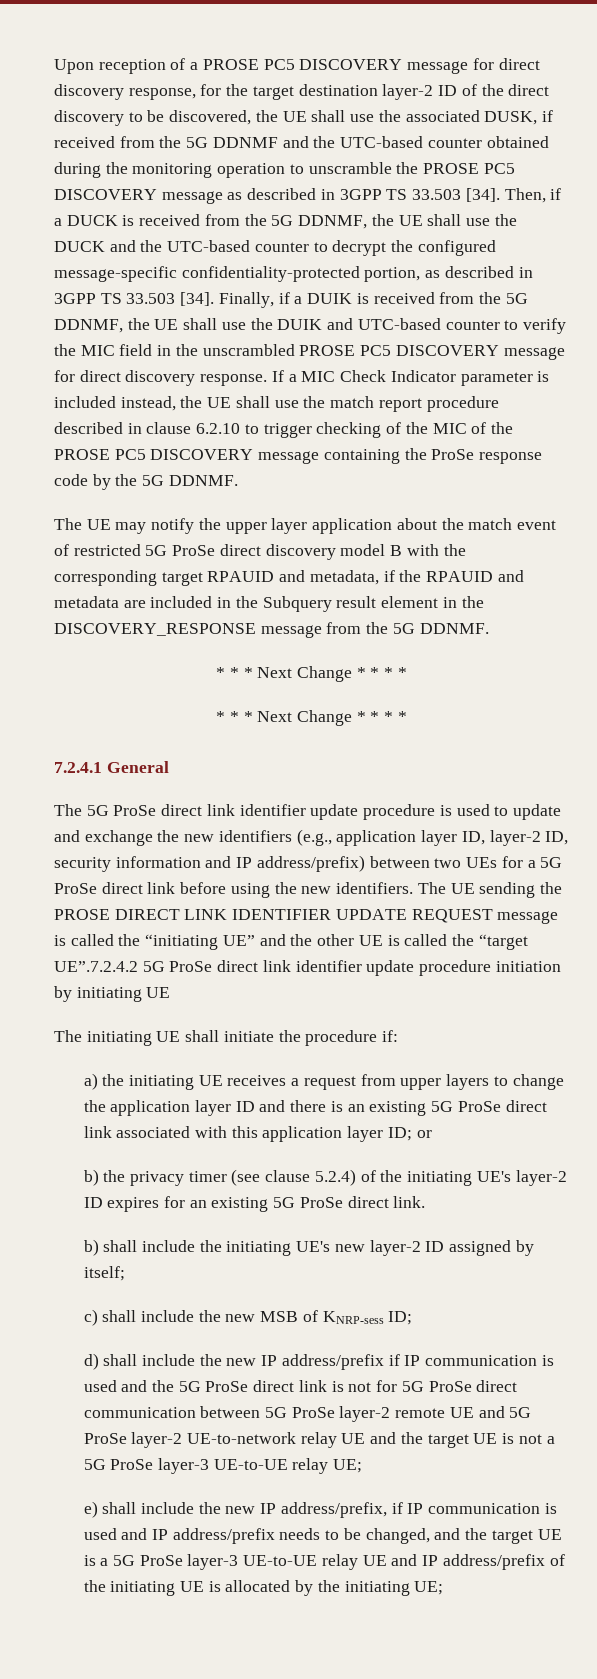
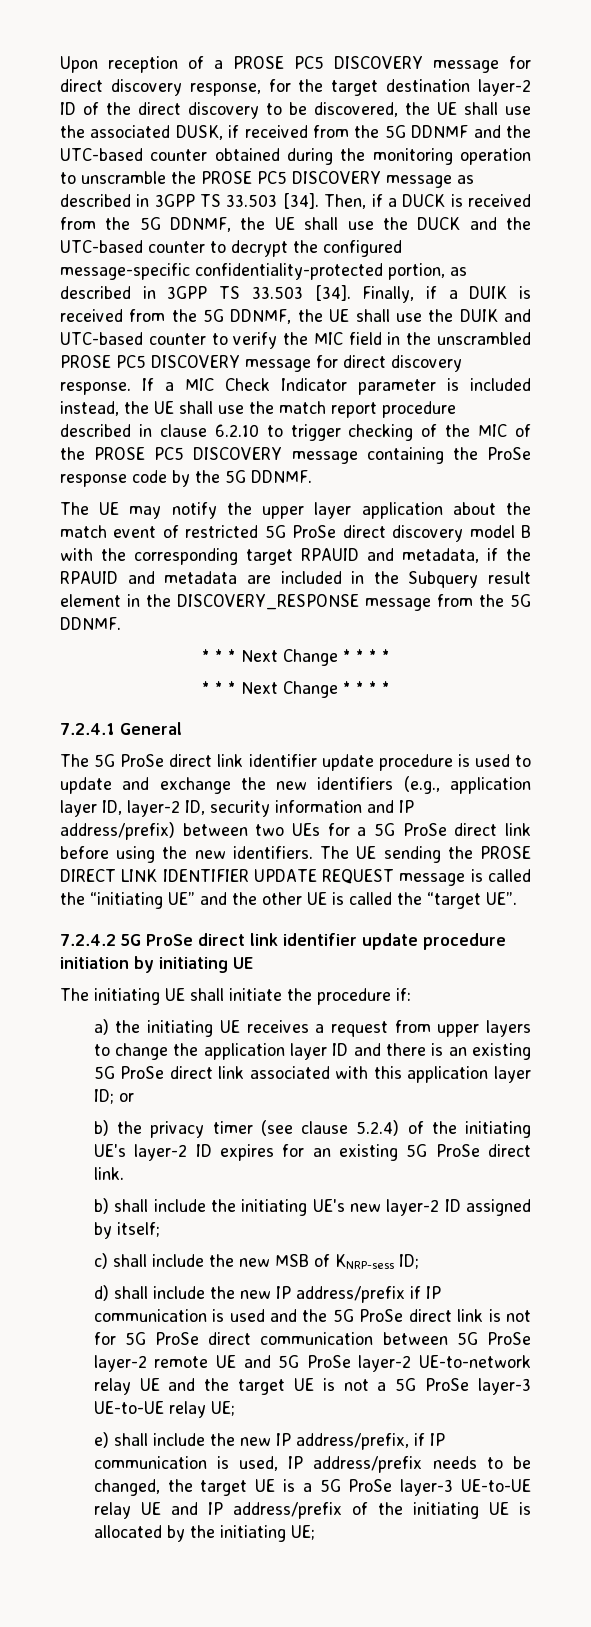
[54,961,138,972] UE”.7.2.4.2 -> [486,892,517,905] [60,934,116,946] UE”. // 7.2.4.2
[83,1528,148,1540] used and -> [239,1456,279,1471] used,
[434,1528,461,1540] and -> (160, 1487) none

